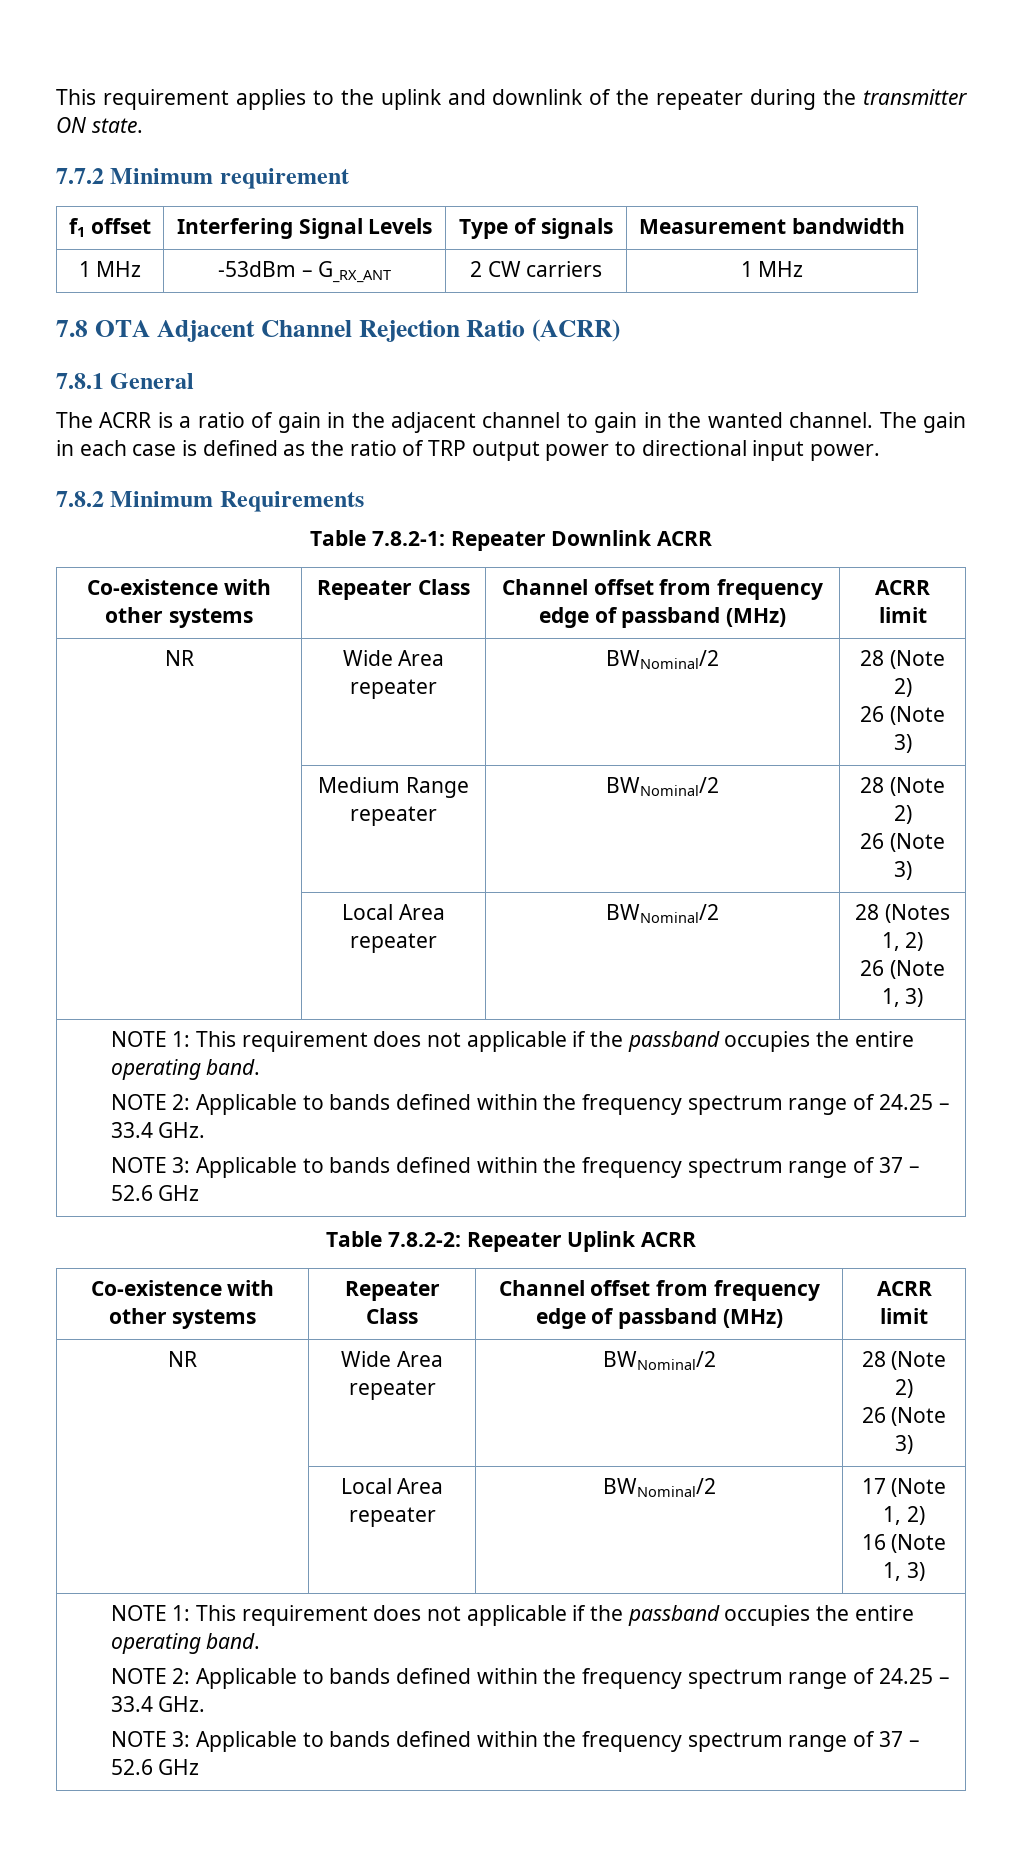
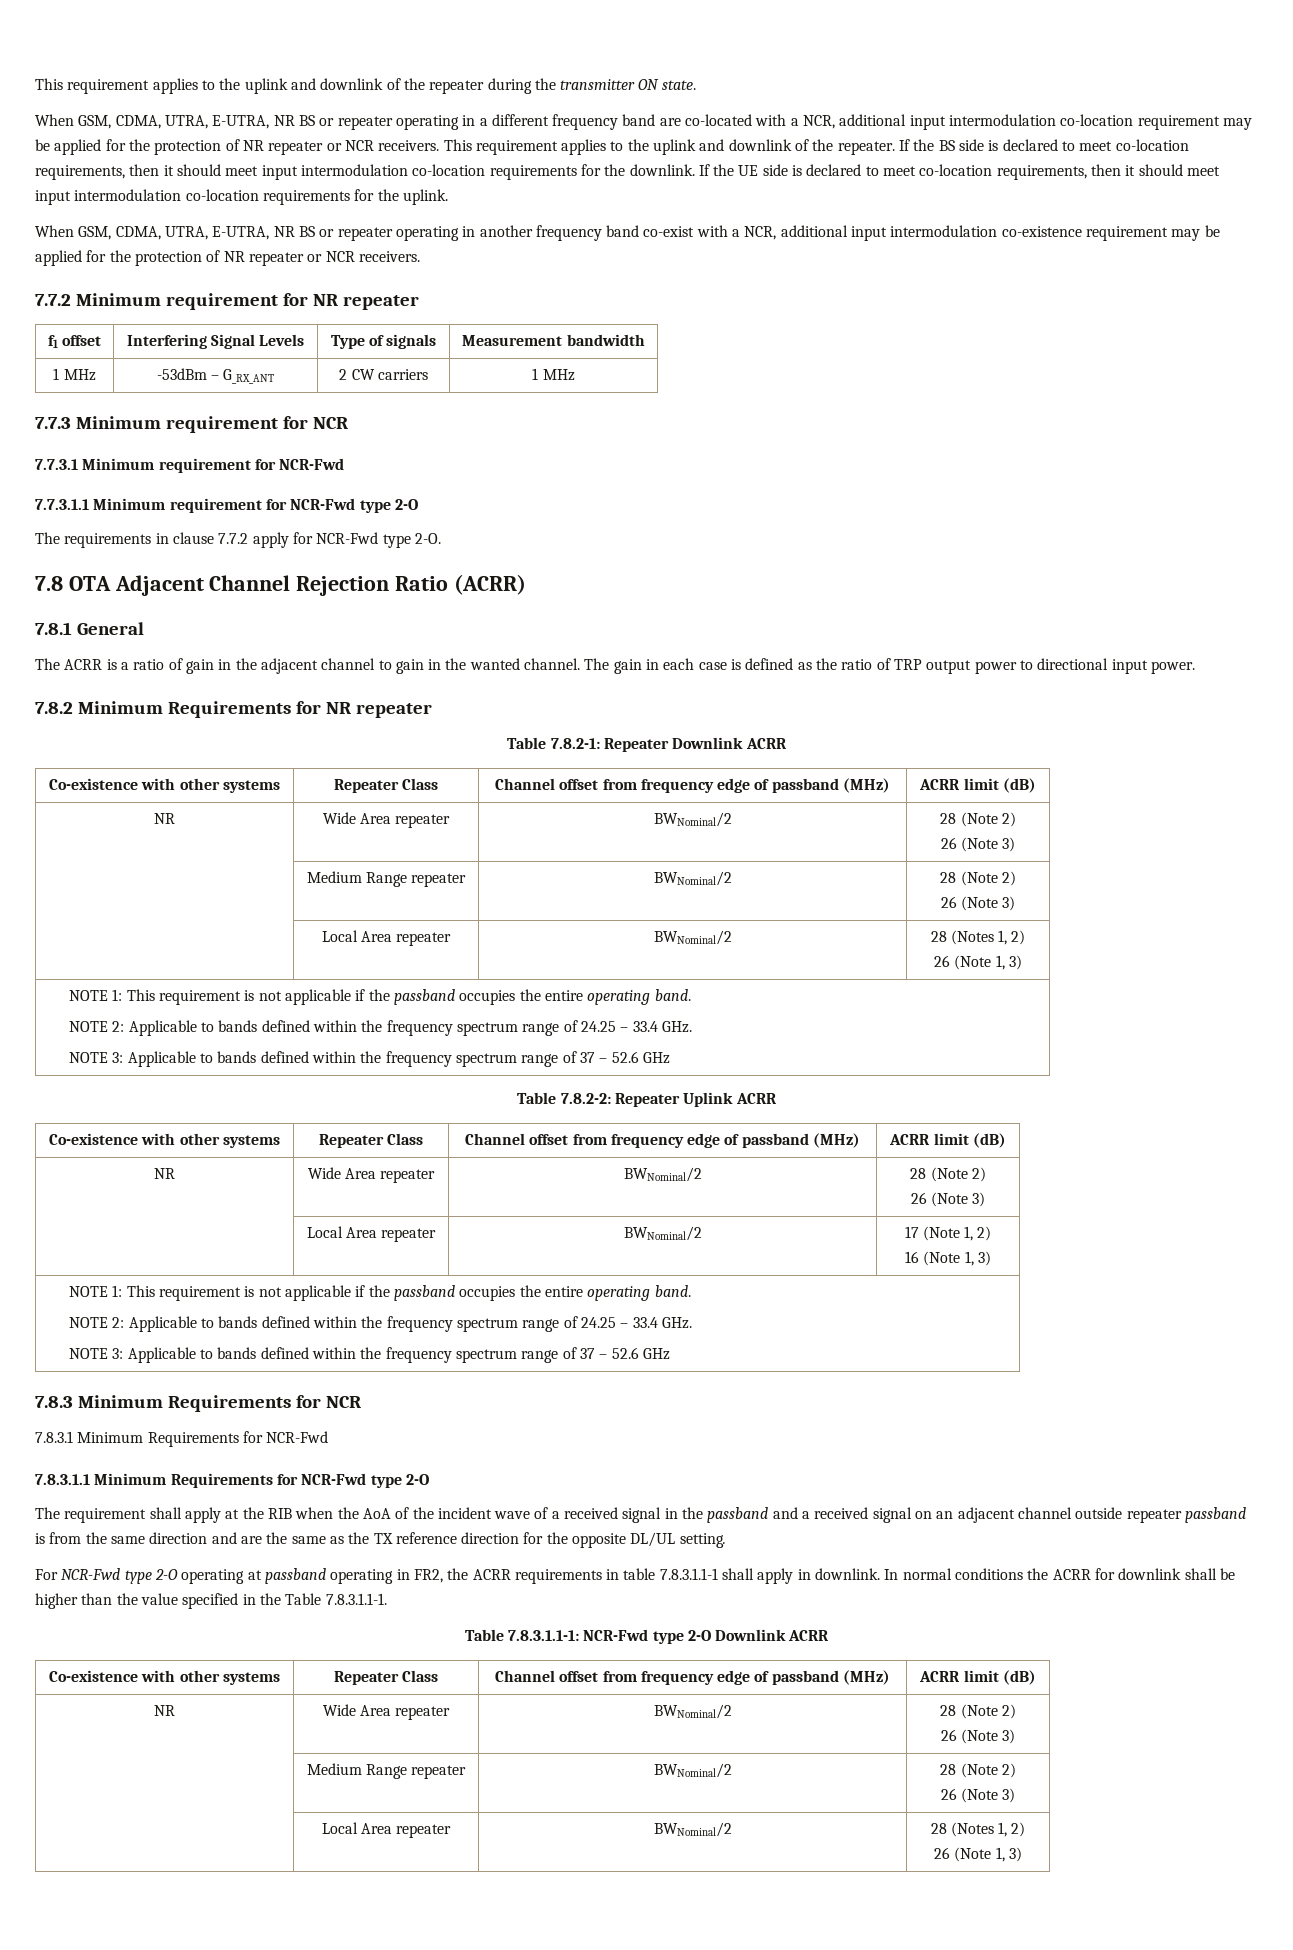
(143, 125) none -> [35,114,1253,130] [35,139,1189,155] [35,164,1221,180] [35,189,448,205] [35,225,1220,241] [35,250,420,266] // When GSM, CDMA, UTRA, E-UTRA, NR BS or repeater operating in a different frequency band are co-located with a NCR, additional input intermodulation co-location requirement may be applied for the protection of NR repeater or NCR receivers. This requirement applies to the uplink and downlink of the repeater. If the BS side is declared to meet co-location requirements, then it should meet input intermodulation co-location requirements for the downlink. If the UE side is declared to meet co-location requirements, then it should meet input intermodulation co-location requirements for the uplink. // When GSM, CDMA, UTRA, E-UTRA, NR BS or repeater operating in another frequency band co-exist with a NCR, additional input intermodulation co-existence requirement may be applied for the protection of NR repeater or NCR receivers.
(349, 178) none -> [282,293,419,310] for NR repeater
(804, 269) none -> [35,416,348,433] [35,458,345,473] [35,498,418,513] [35,532,441,548] // 7.7.3 Minimum requirement for NCR // 7.7.3.1 Minimum requirement for NCR-Fwd // 7.7.3.1.1 Minimum requirement for NCR-Fwd type 2-O // The requirements in clause 7.7.2 apply for NCR-Fwd type 2-O.
(364, 501) none -> [295,701,432,718] for NR repeater
(927, 615) none -> [1002,778,1036,793] (dB)
[373,1031,422,1047] does -> [244,990,255,1001] is
(928, 1316) none -> [972,1133,1006,1148] (dB)
[373,1605,422,1621] does -> [244,1286,255,1297] is
(200, 1767) none -> [35,1395,361,1412] [35,1431,329,1447] [35,1473,429,1488] [35,1507,1246,1523] [35,1532,726,1548] [35,1568,1235,1584] [35,1593,387,1609] [464,1629,830,1644] [49,1670,280,1685] [333,1670,439,1685] [494,1670,891,1685] [919,1670,1036,1685] [154,1705,175,1716] [322,1704,451,1720] [653,1704,732,1719] [940,1704,1016,1719] [940,1729,1016,1744] [306,1763,467,1779] [653,1763,732,1778] [940,1763,1016,1778] [940,1788,1016,1803] [321,1822,452,1838] [653,1822,732,1837] [930,1822,1026,1837] [934,1847,1022,1862] // 7.8.3 Minimum Requirements for NCR // 7.8.3.1 Minimum Requirements for NCR-Fwd // 7.8.3.1.1 Minimum Requirements for NCR-Fwd type 2-O // The requirement shall apply at the RIB when the AoA of the incident wave of a received signal in the passband and a received signal on an adjacent channel outside repeater passband is from the same direction and are the same as the TX reference direction for the opposite DL/UL setting. // For NCR-Fwd type 2-O operating at passband operating in FR2, the ACRR requirements in table 7.8.3.1.1-1 shall apply in downlink. In normal conditions the ACRR for downlink shall be higher than the value specified in the Table 7.8.3.1.1-1. // Table 7.8.3.1.1-1: NCR-Fwd type 2-O Downlink ACRR // Co-existence with other systems | Repeater Class | Channel offset from frequency edge of passband (MHz) | ACRR limit (dB) // NR | Wide Area repeater | BWNominal/2 | 28 (Note 2) // 26 (Note 3) // | Medium Range repeater | BWNominal/2 | 28 (Note 2) // 26 (Note 3) // | Local Area repeater | BWNominal/2 | 28 (Notes 1, 2) // 26 (Note 1, 3)

